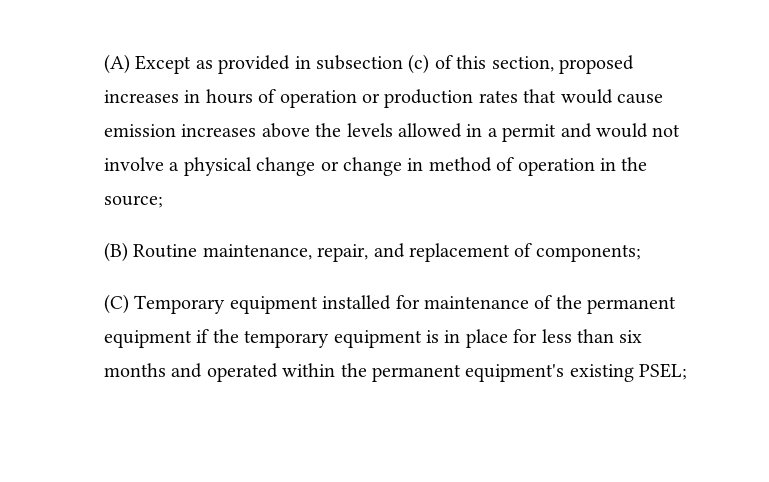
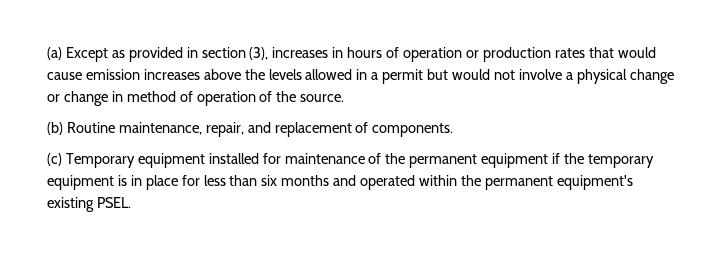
[104,54,130,74] (A) -> [47,47,62,60] (a)
[316,54,634,74] subsection (c) of this section, proposed -> [201,47,269,60] section (3),
[560,123,592,138] and -> [427,69,449,80] but
[599,157,648,171] [104,195,163,208] [104,242,128,262] in the source; // (B) -> [259,91,345,102] [47,122,63,135] of the source. // (b)
[535,244,641,262] [104,294,129,314] components; // (C) -> [372,123,454,137] [47,153,62,166] components. // (c)
[639,363,688,380] PSEL; -> [96,197,131,208] PSEL.

